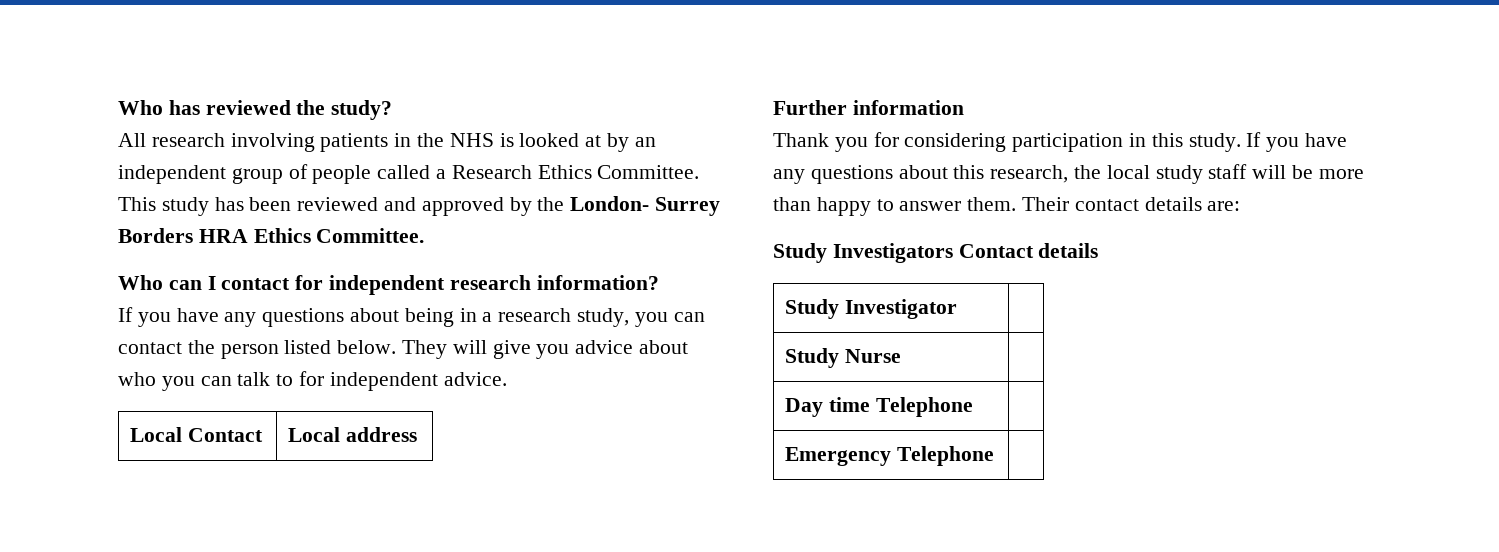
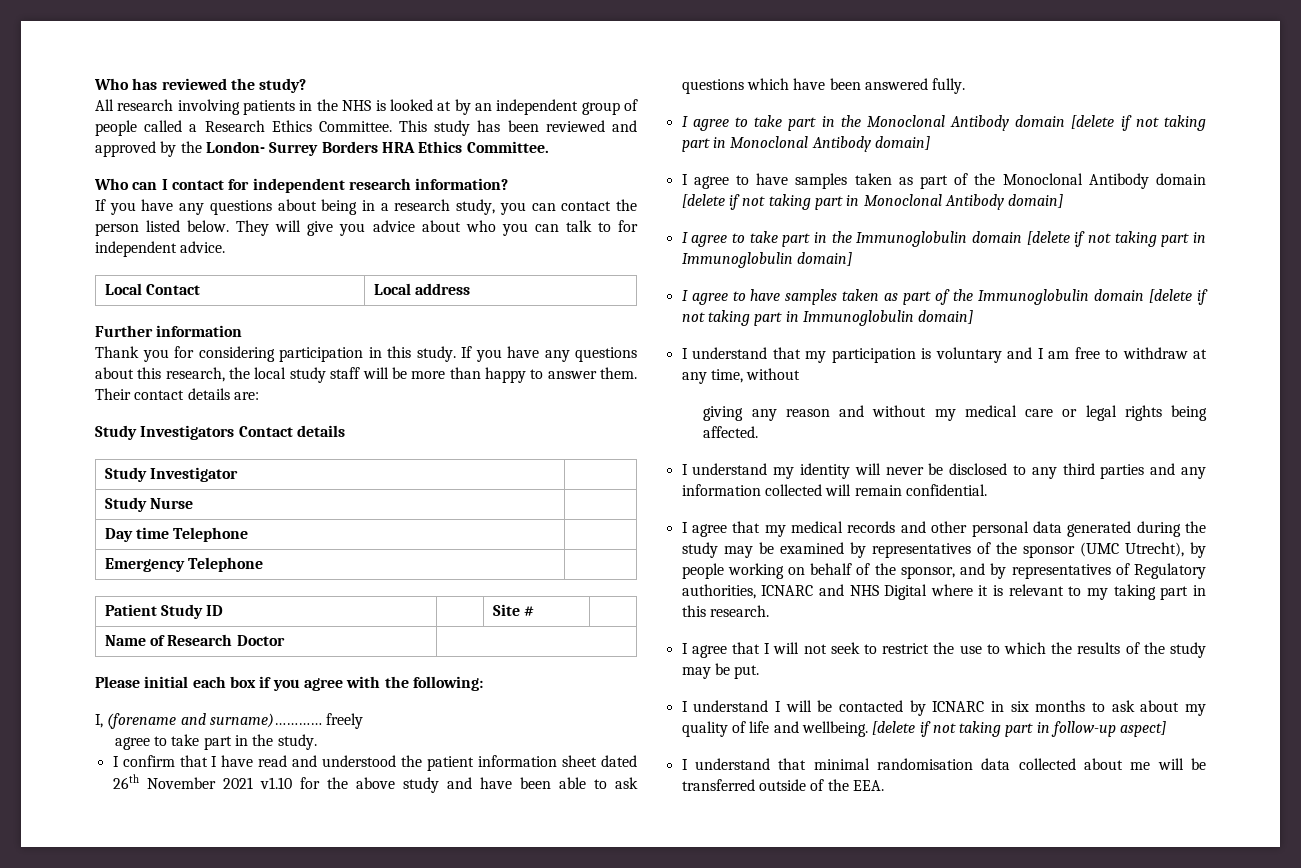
(994, 456) none -> [104,604,224,619] [492,604,535,616] [104,634,285,646] [95,676,483,691] [95,713,364,729] [114,734,317,750] [112,755,637,771] [112,774,638,793] [681,78,966,94] [681,115,1206,131] [681,136,930,152] [681,173,1206,189] [681,194,1064,210] [681,231,1206,247] [681,252,852,268] [681,289,1208,305] [681,310,974,326] [681,347,1207,363] [681,368,801,384] [703,405,1207,421] [703,426,759,438] [681,463,1206,479] [681,484,987,496] [681,521,1206,537] [681,542,1206,558] [681,563,1206,579] [681,584,1206,600] [681,605,769,617] [681,642,1206,658] [681,663,760,679] [681,700,1206,716] [681,721,1167,737] [681,758,1206,770] [681,779,884,791] // Patient Study ID | | Site # | // Name of Research Doctor | // Please initial each box if you agree with the following: // I, (forename and surname)………… freely // agree to take part in the study. // I confirm that I have read and understood the patient information sheet dated 26th November 2021 v1.10 for the above study and have been able to ask questions which have been answered fully. // I agree to take part in the Monoclonal Antibody domain [delete if not taking part in Monoclonal Antibody domain] // I agree to have samples taken as part of the Monoclonal Antibody domain [delete if not taking part in Monoclonal Antibody domain] // I agree to take part in the Immunoglobulin domain [delete if not taking part in Immunoglobulin domain] // I agree to have samples taken as part of the Immunoglobulin domain [delete if not taking part in Immunoglobulin domain] // I understand that my participation is voluntary and I am free to withdraw at any time, without // giving any reason and without my medical care or legal rights being affected. // I understand my identity will never be disclosed to any third parties and any information collected will remain confidential. // I agree that my medical records and other personal data generated during the study may be examined by representatives of the sponsor (UMC Utrecht), by people working on behalf of the sponsor, and by representatives of Regulatory authorities, ICNARC and NHS Digital where it is relevant to my taking part in this research. // I agree that I will not seek to restrict the use to which the results of the study may be put. // I understand I will be contacted by ICNARC in six months to ask about my quality of life and wellbeing. [delete if not taking part in follow-up aspect] // I understand that minimal randomisation data collected about me will be transferred outside of the EEA.

